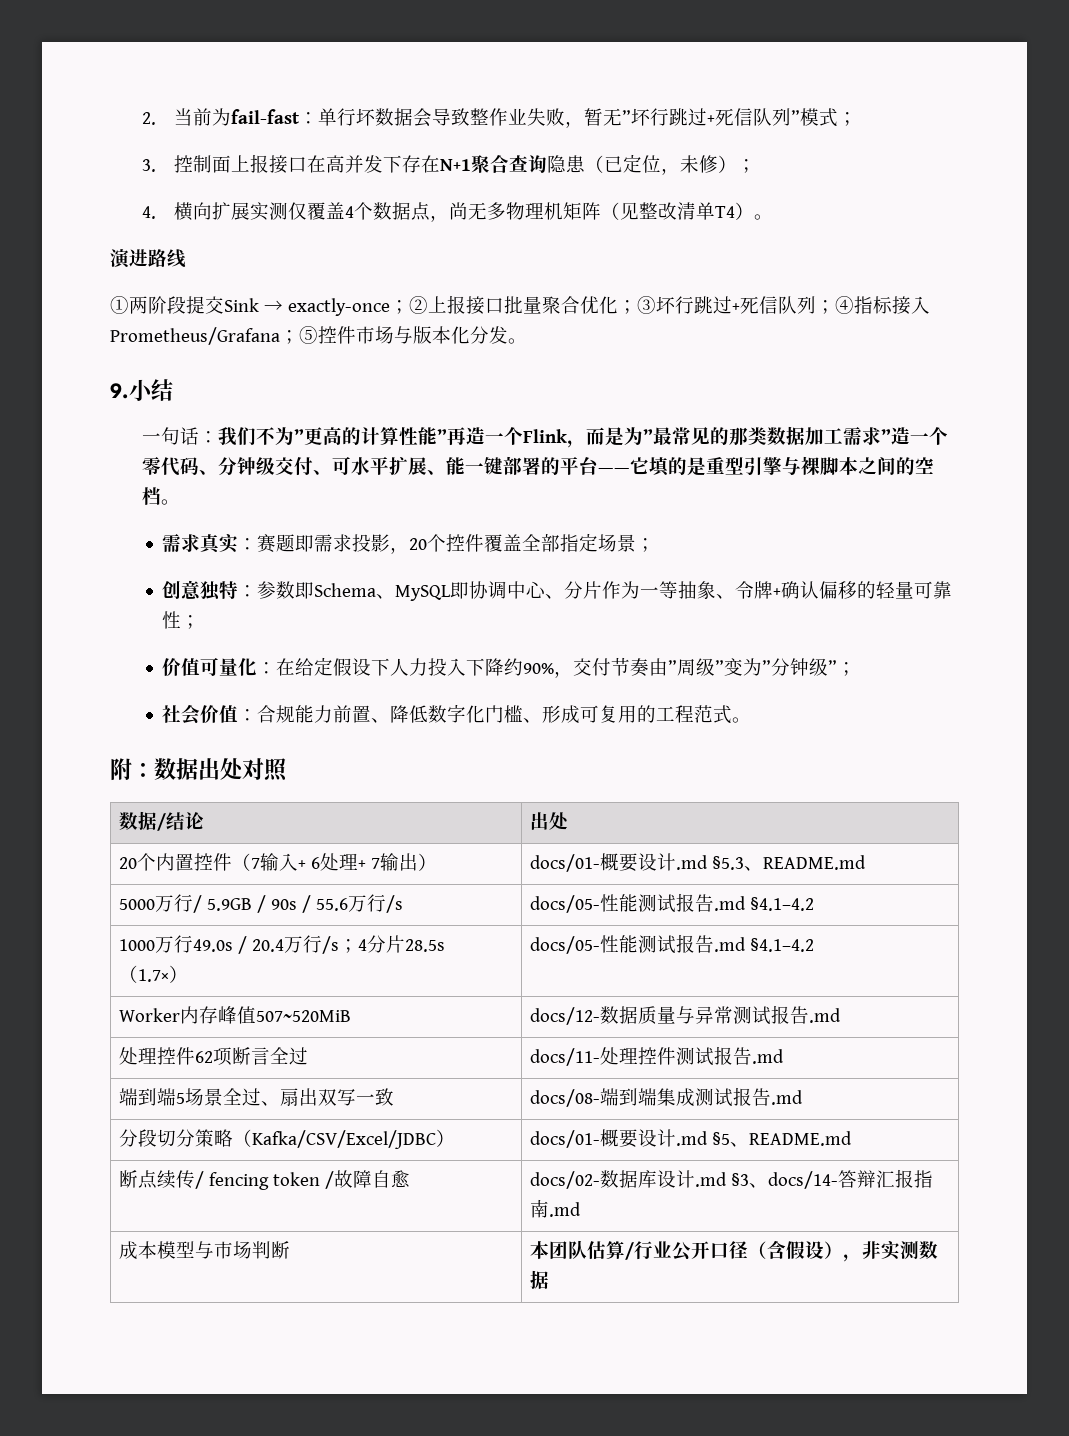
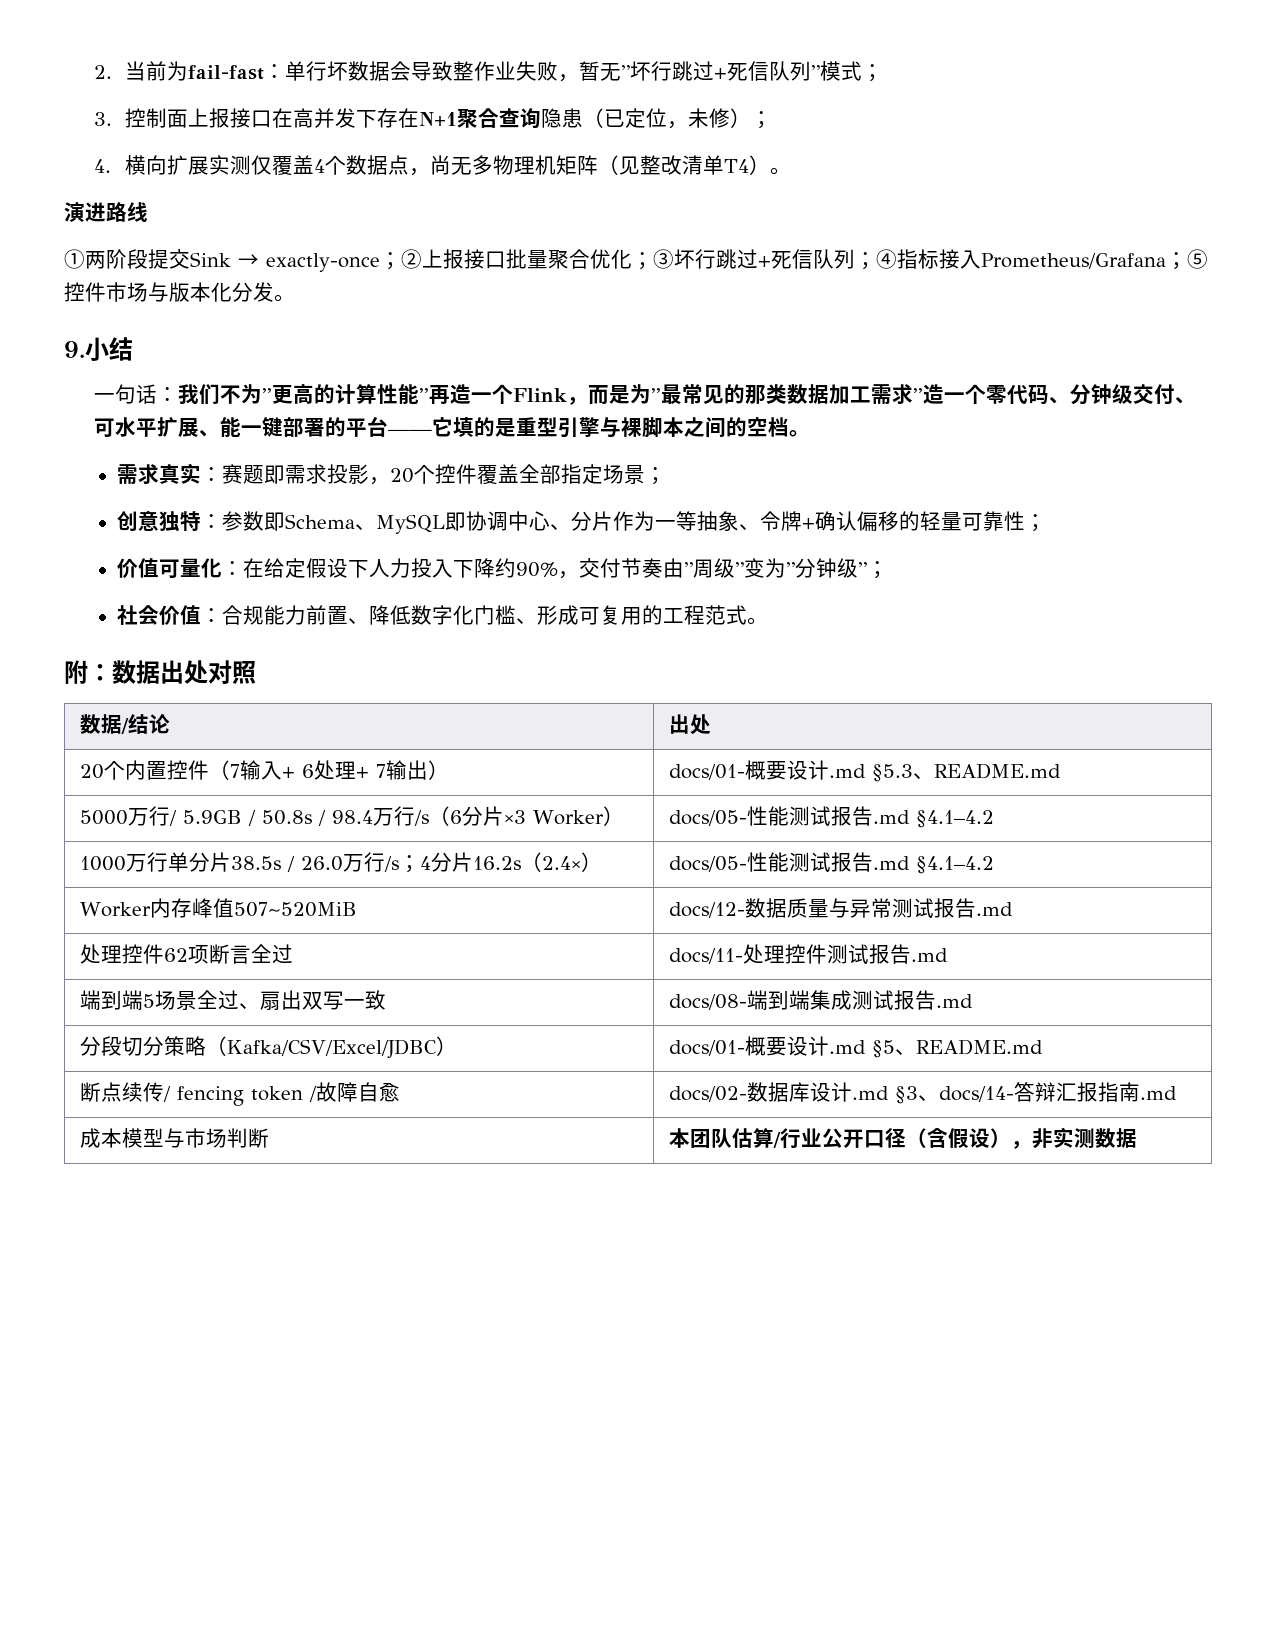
[270,894,403,913] 90s / 55.6万行/s -> [262,806,625,826] 50.8s / 98.4万行/s（6分片×3 Worker）
[192,936,284,954] 49.0s / 20.4 -> [168,852,344,872] 单分片38.5s / 26.0
[404,939,445,952] [118,965,169,983] 28.5s（1.7× -> [473,852,582,872] 16.2s（2.4×

